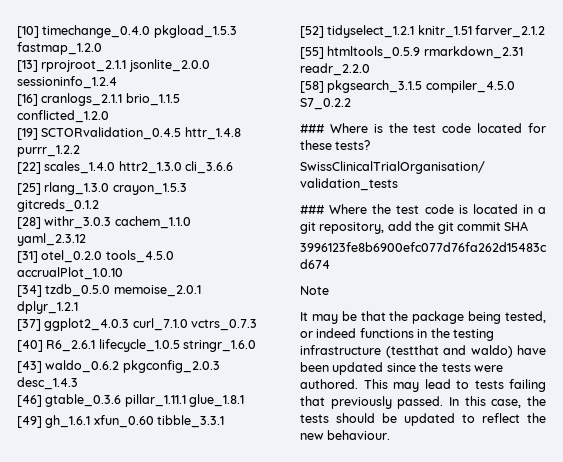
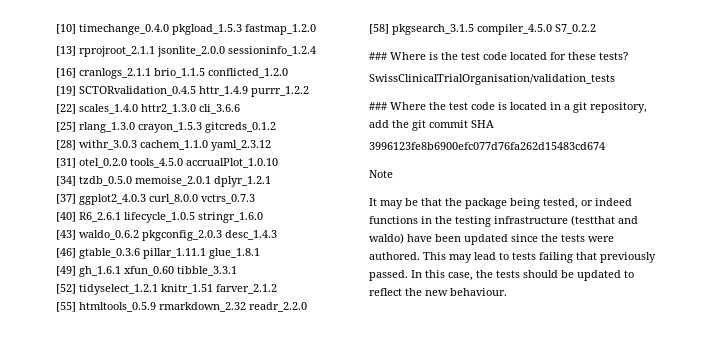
[184,127,241,140] httr_1.4.8 -> [199,86,248,96] httr_1.4.9
[132,318,188,331] curl_7.1.0 -> [149,194,198,204] curl_8.0.0
[423,46,523,59] rmarkdown_2.31 -> [159,302,246,312] rmarkdown_2.32

